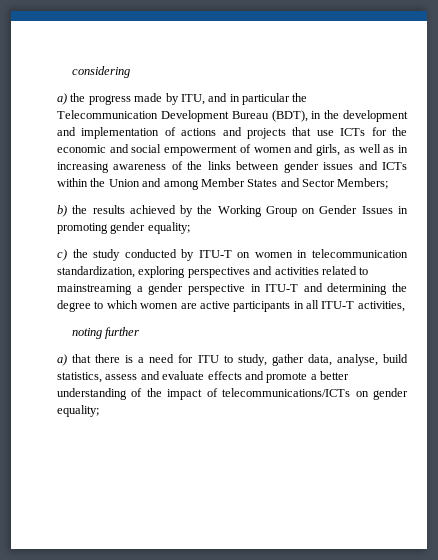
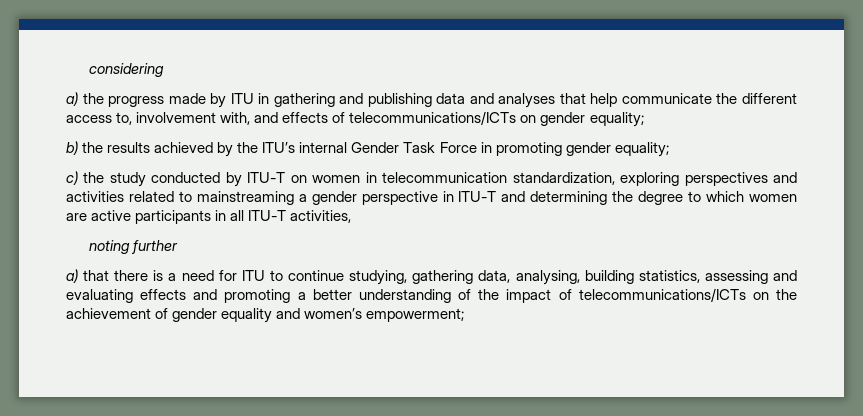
[180,93,308,105] [57,110,408,122] [57,127,407,139] [57,144,409,156] [57,161,408,173] [57,178,389,190] ITU, and in particular the Telecommunication Development Bureau (BDT), in the development and implementation of actions and projects that use ICTs for the economic and social empowerment of women and girls, as well as in increasing awareness of the links between gender issues and ICTs within the Union and among Member States and Sector Members; -> [230,93,797,108] [66,111,644,127] ITU in gathering and publishing data and analyses that help communicate the different access to, involvement with, and effects of telecommunications/ICTs on gender equality;
[217,205,393,217] Working Group on Gender Issues -> [262,142,477,153] ITU’s internal Gender Task Force
[237,354,408,366] [57,371,205,383] study, gather data, analyse, build statistics, assess and evaluate -> [288,270,798,285] [66,289,133,303] continue studying, gathering data, analysing, building statistics, assessing and evaluating
[266,372,308,383] promote -> [224,289,291,303] promoting
[373,388,408,400] [57,405,99,417] gender equality; -> [776,289,797,300] [66,308,465,323] the achievement of gender equality and women’s empowerment;

